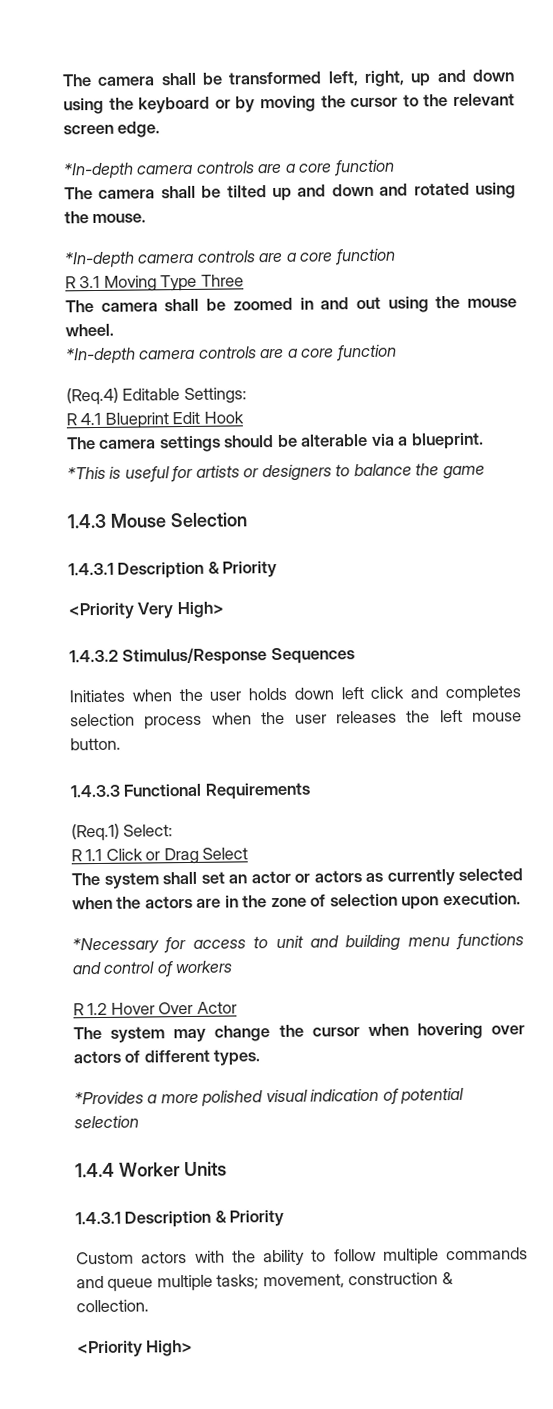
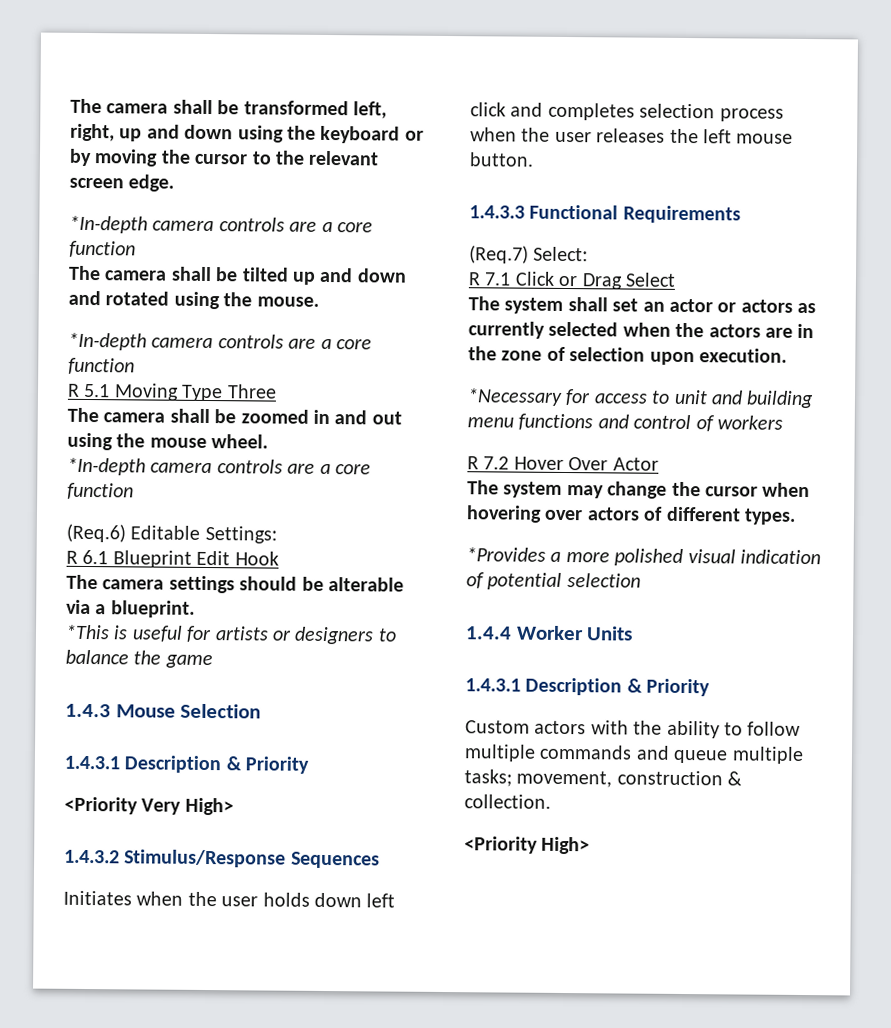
[79,275,101,289] 3.1 -> [83,383,111,398] 5.1
[66,387,119,406] (Req.4) -> [66,523,126,543] (Req.6)
[80,412,102,426] 4.1 -> [82,549,109,565] 6.1
[71,823,120,842] (Req.1) -> [469,245,529,264] (Req.7)
[85,848,103,862] 1.1 -> [484,272,512,286] 7.1
[87,1002,108,1016] 1.2 -> [483,456,510,470] 7.2

